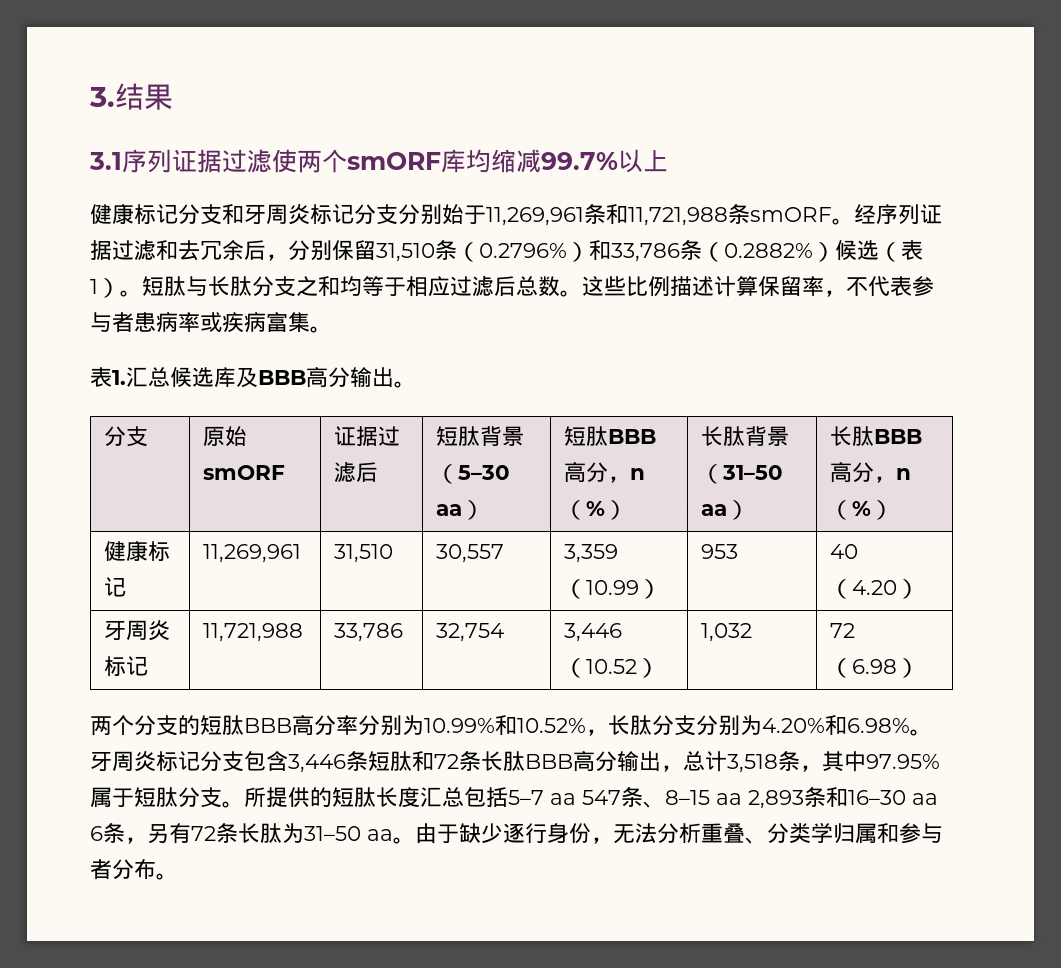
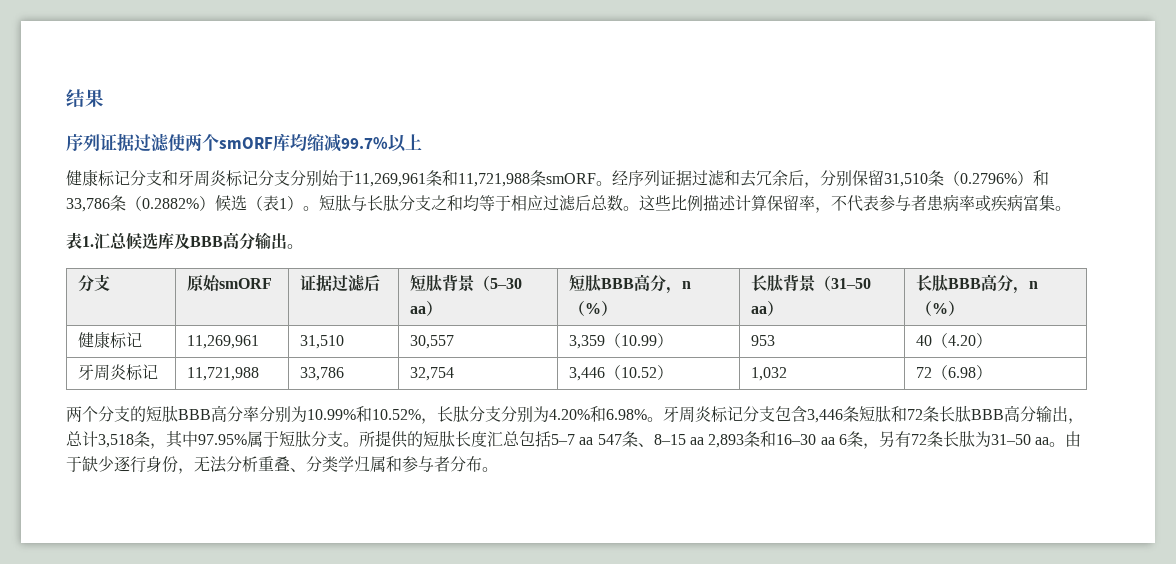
[89,87,115,107] 3. -> (66, 98) none
[89,152,122,170] 3.1 -> (104, 98) none

